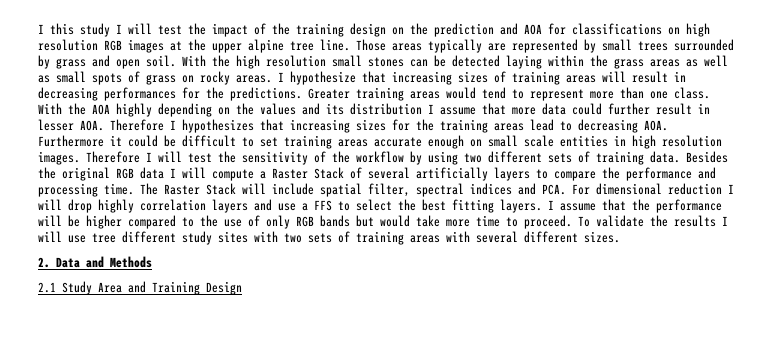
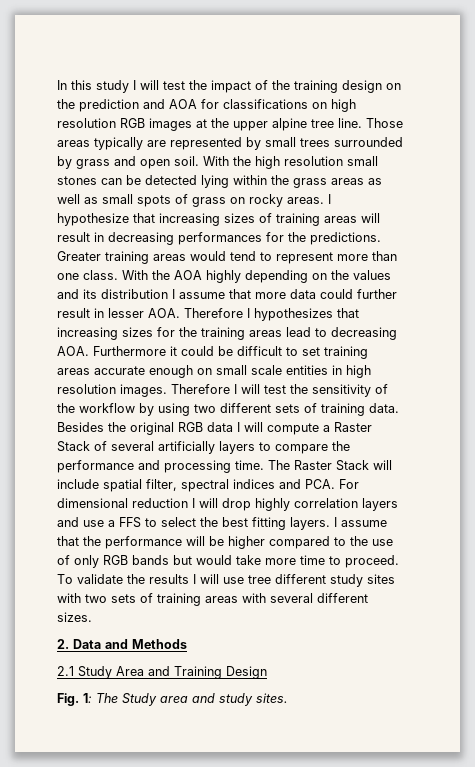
[38,24,44,34] I -> [57,80,67,90] In
[506,55,542,69] laying -> [201,175,229,188] lying
(242, 288) none -> [57,693,288,706] // Fig. 1: The Study area and study sites.

